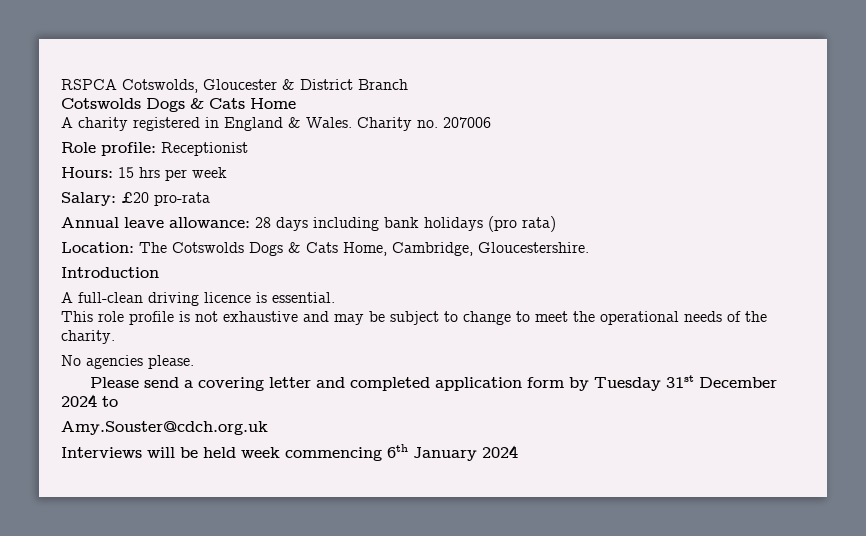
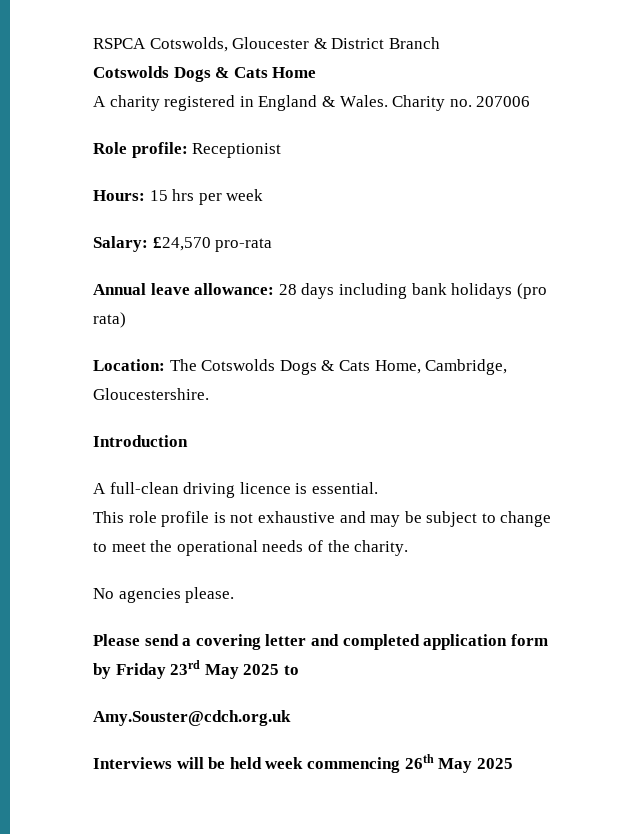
[121,192,149,203] £20 -> [152,237,211,251] £24,570
[593,375,777,391] [61,394,97,407] Tuesday 31st December 2024 -> [115,660,280,679] Friday 23rd May 2025
[387,444,518,461] 6th January 2024 -> [404,754,513,773] 26th May 2025

